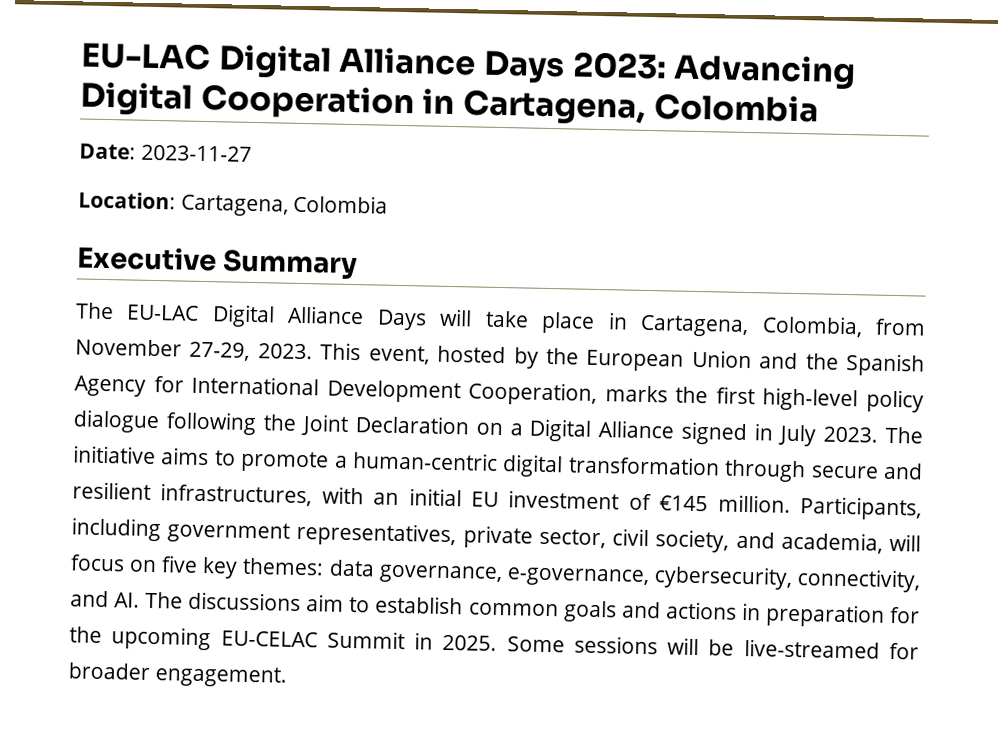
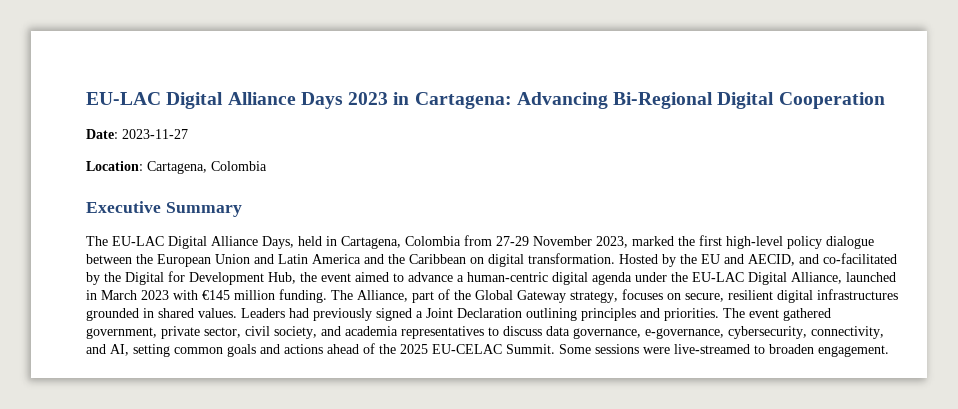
[81,41,857,90] EU-LAC Digital Alliance Days 2023: Advancing -> [86,92,714,109] EU-LAC Digital Alliance Days 2023 in Cartagena: Advancing Bi-Regional
[422,88,819,125] in Cartagena, Colombia -> (885, 100) none
[376,308,927,338] [75,338,925,377] [74,375,668,406] Days will take place in Cartagena, Colombia, from November 27-29, 2023. This event, hosted by the European Union and the Spanish Agency for International Development Cooperation, marks -> [262,235,674,249] Days, held in Cartagena, Colombia from 27-29 November 2023, marked
[165,411,923,447] [73,445,923,483] [72,481,922,521] [71,517,457,548] following the Joint Declaration on a Digital Alliance signed in July 2023. The initiative aims to promote a human-centric digital transformation through secure and resilient infrastructures, with an initial EU investment of €145 million. Participants, including government representatives, -> [86,253,897,267] [86,271,896,285] [86,289,898,303] [86,308,831,321] [86,327,157,339] between the European Union and Latin America and the Caribbean on digital transformation. Hosted by the EU and AECID, and co-facilitated by the Digital for Development Hub, the event aimed to advance a human-centric digital agenda under the EU-LAC Digital Alliance, launched in March 2023 with €145 million funding. The Alliance, part of the Global Gateway strategy, focuses on secure, resilient digital infrastructures grounded in shared values. Leaders had previously signed a Joint Declaration outlining principles and priorities. The event gathered government,
[780,531,922,554] [70,554,325,579] academia, will focus on five key themes: -> [345,326,542,339] academia representatives to discuss
[114,591,921,628] [69,626,919,660] [68,662,151,680] AI. The discussions aim to establish common goals and actions in preparation for the upcoming EU-CELAC Summit in 2025. Some sessions will be live-streamed for broader -> [110,343,814,357] AI, setting common goals and actions ahead of the 2025 EU-CELAC Summit. Some sessions were live-streamed to broaden

